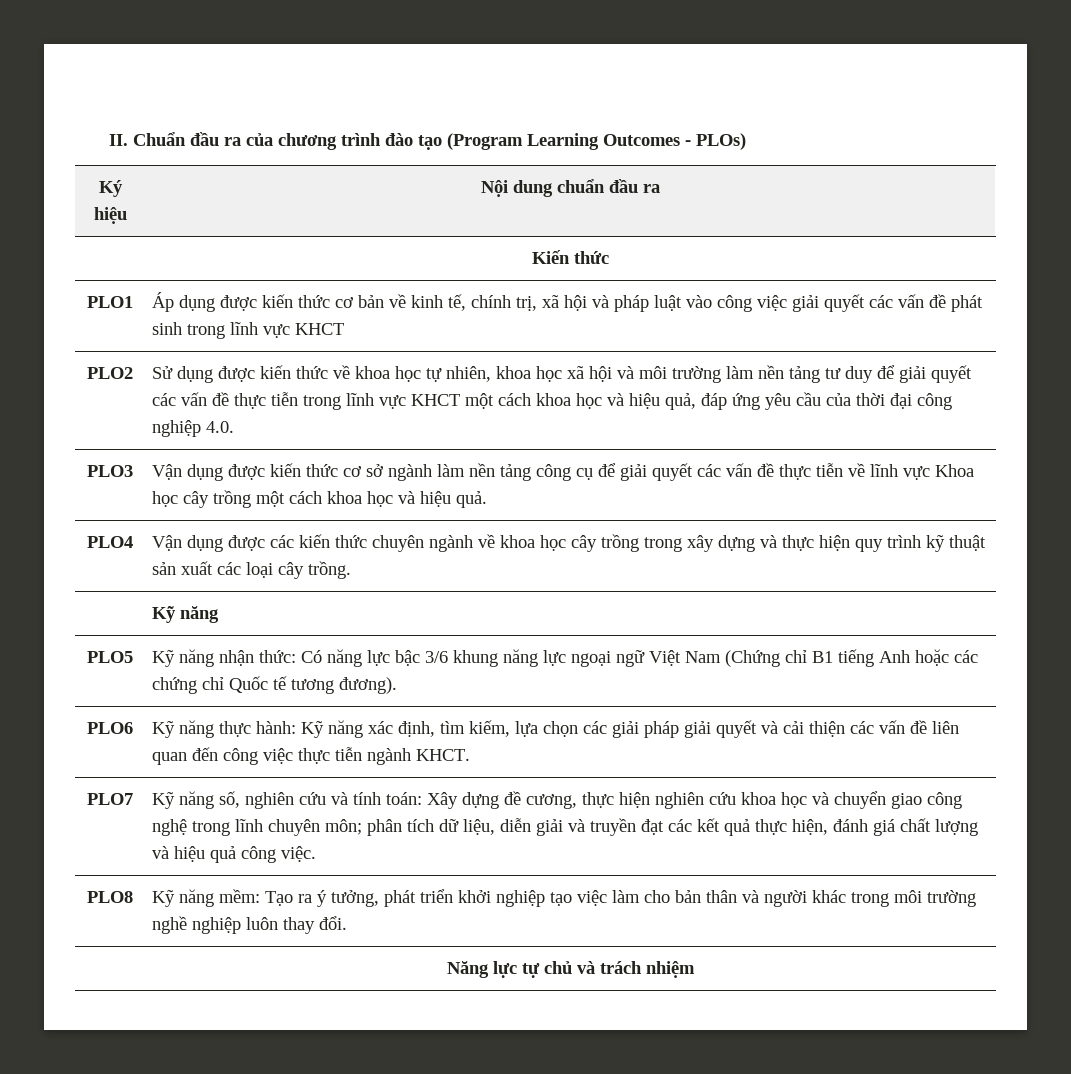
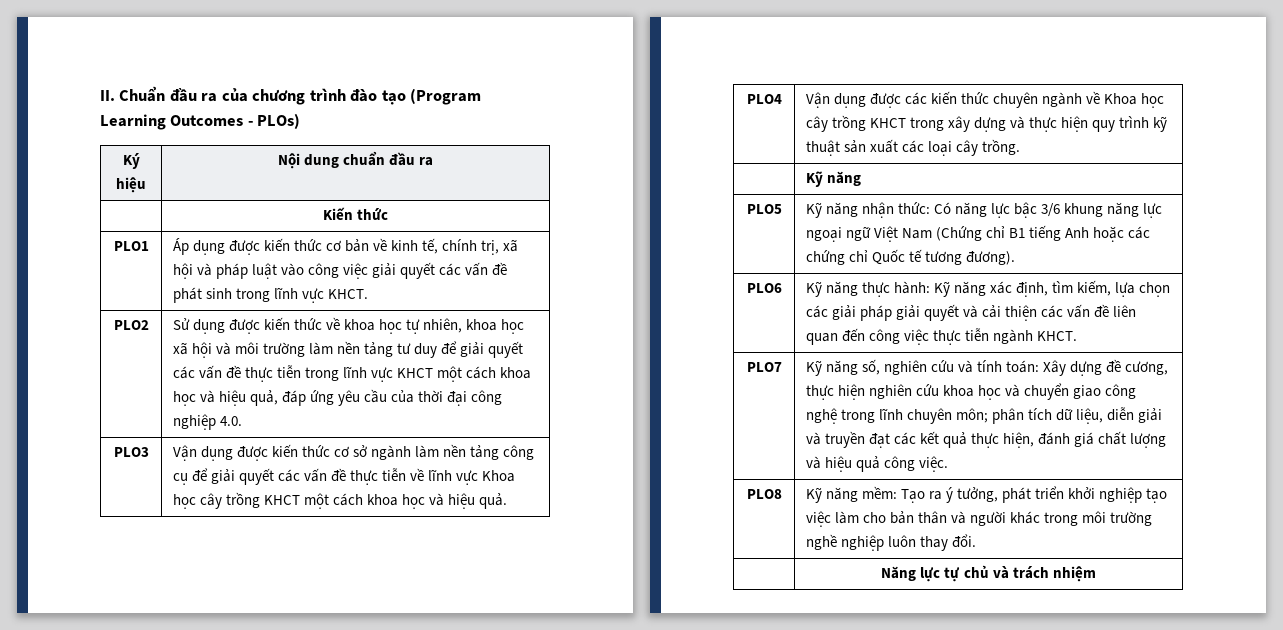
[295,323,345,335] KHCT -> [328,289,369,299] KHCT.
(252, 499) none -> [264,495,301,505] KHCT
[500,534,640,552] khoa học cây trồng -> [1104,93,1165,108] [805,115,906,132] Khoa học cây trồng KHCT

